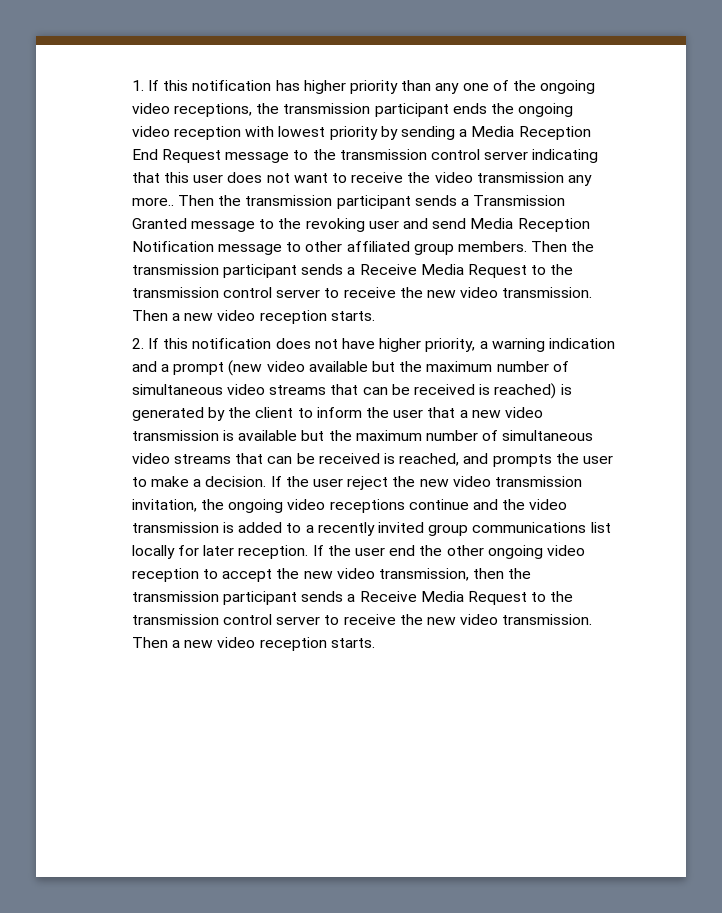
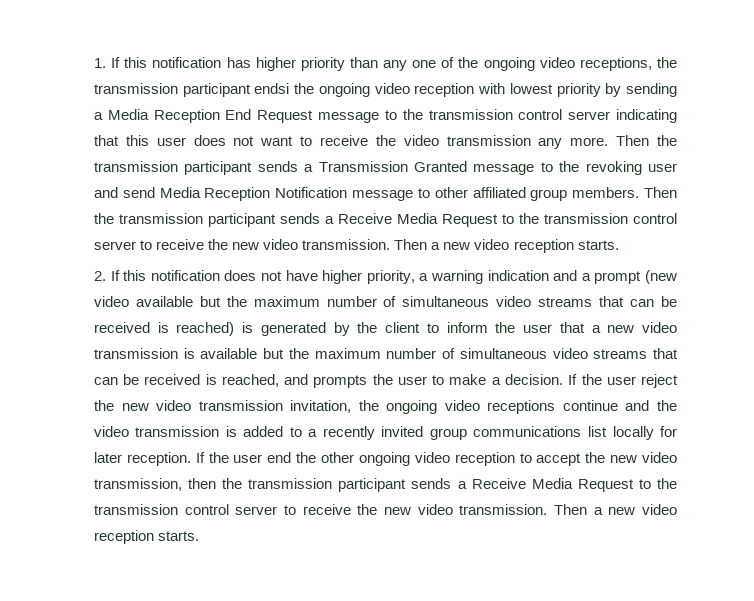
[452,103,487,114] ends -> [254,83,290,94] endsi
[131,197,174,206] more.. -> [570,137,609,146] more.

